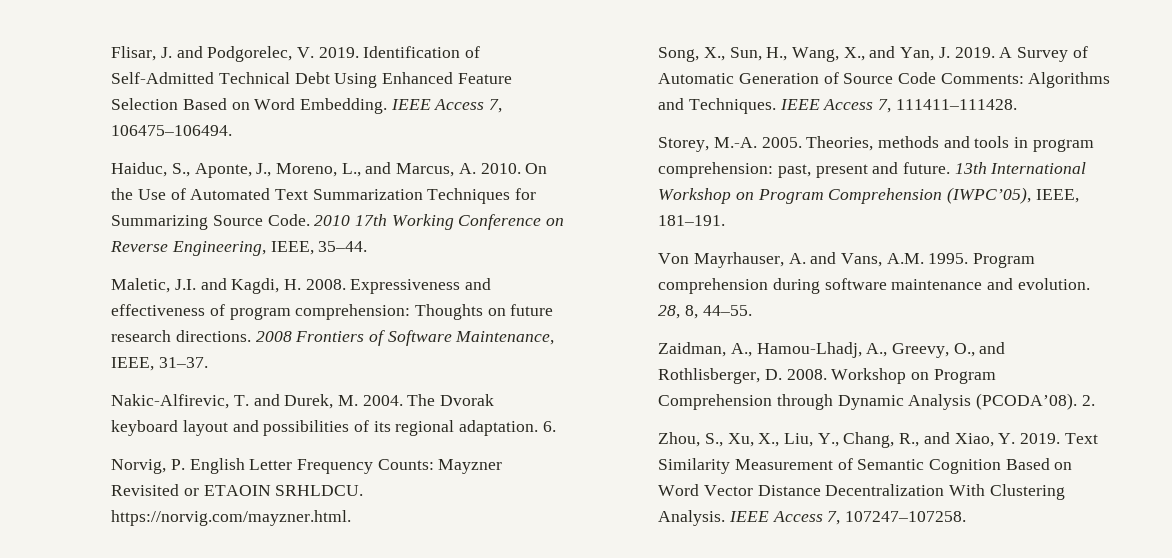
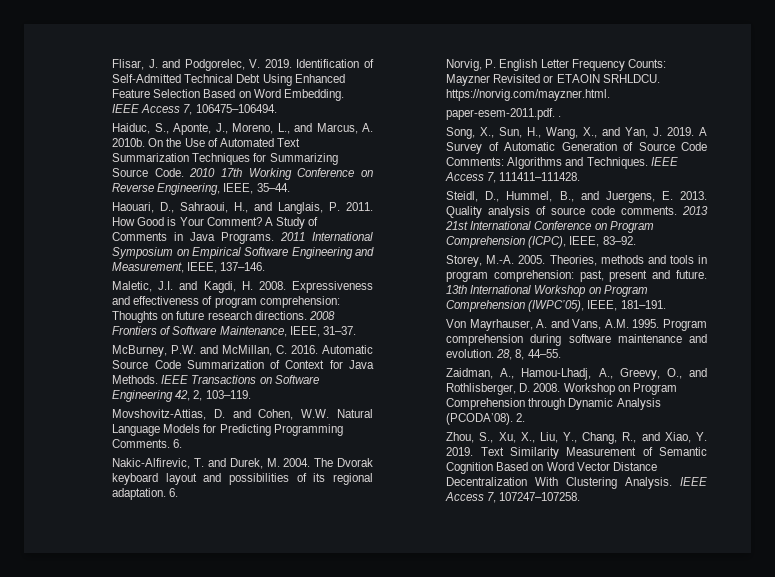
[480,163,521,174] 2010. -> [112,138,146,147] 2010b.
(368, 246) none -> [112,202,373,214] [112,217,318,229] [112,232,374,244] [112,247,374,259] [112,262,266,273] // Haouari, D., Sahraoui, H., and Langlais, P. 2011. How Good is Your Comment? A Study of Comments in Java Programs. 2011 International Symposium on Empirical Software Engineering and Measurement, IEEE, 137–146.
(208, 362) none -> [112,345,373,357] [112,360,374,369] [112,375,319,384] [112,390,251,402] [112,409,373,420] [112,424,343,436] [112,439,183,448] // McBurney, P.W. and McMillan, C. 2016. Automatic Source Code Summarization of Context for Java Methods. IEEE Transactions on Software Engineering 42, 2, 103–119. // Movshovitz-Attias, D. and Cohen, W.W. Natural Language Models for Predicting Programming Comments. 6.
(352, 518) none -> [446,108,562,120] // paper-esem-2011.pdf. .
(1017, 104) none -> [446,191,707,203] [446,206,708,218] [445,221,654,233] [446,236,636,248] // Steidl, D., Hummel, B., and Juergens, E. 2013. Quality analysis of source code comments. 2013 21st International Conference on Program Comprehension (ICPC), IEEE, 83–92.

